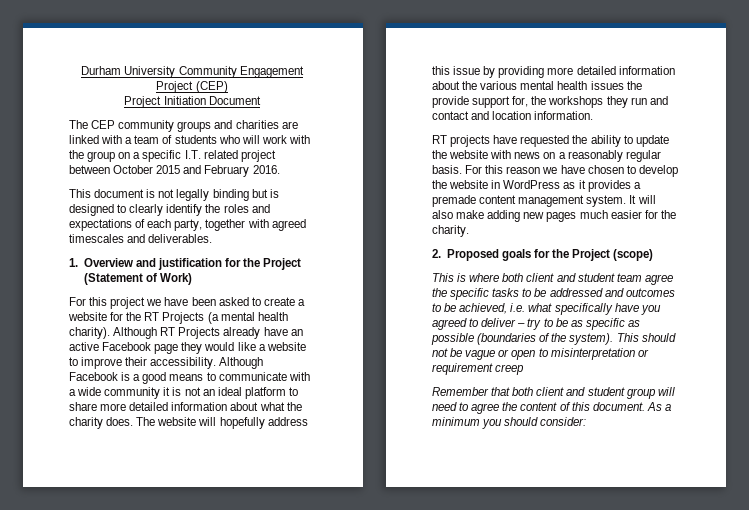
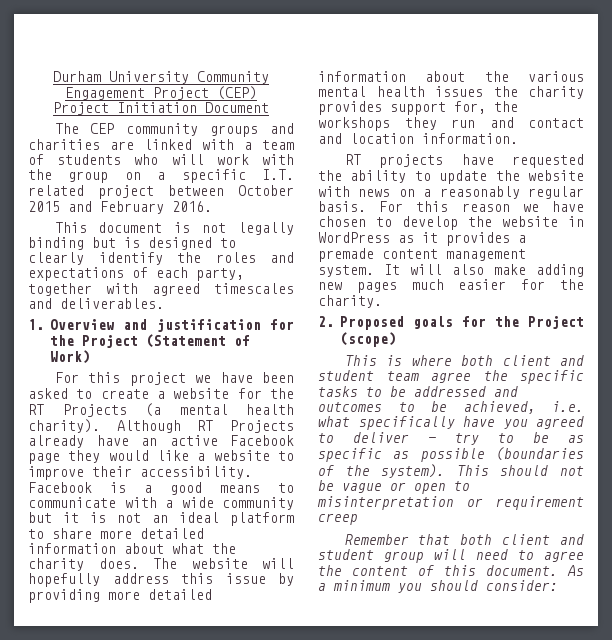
[219,357,264,369] Although -> (252, 472) none
(161, 393) none -> [28,512,52,523] but
[432,96,469,108] provide -> [528,86,584,99] [318,101,382,115] charity provides

